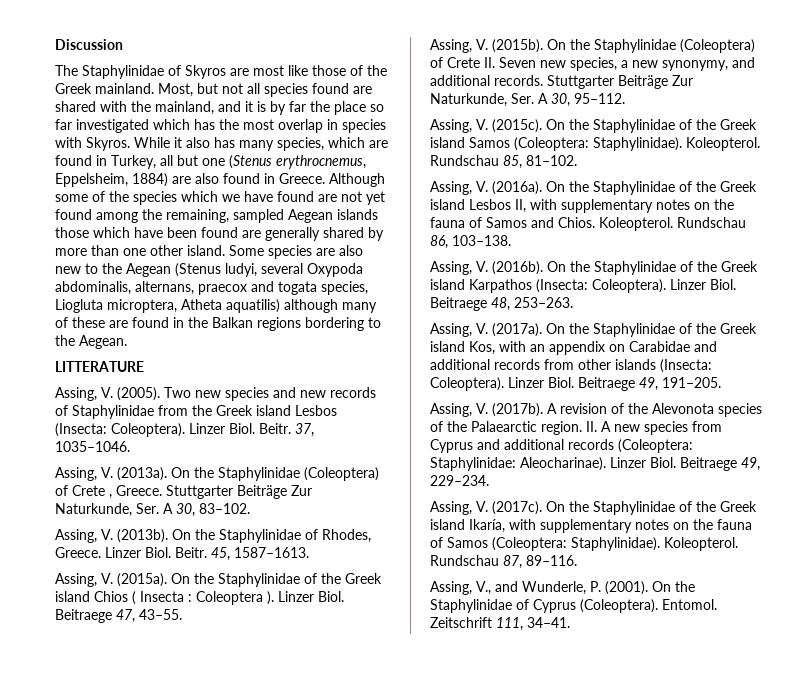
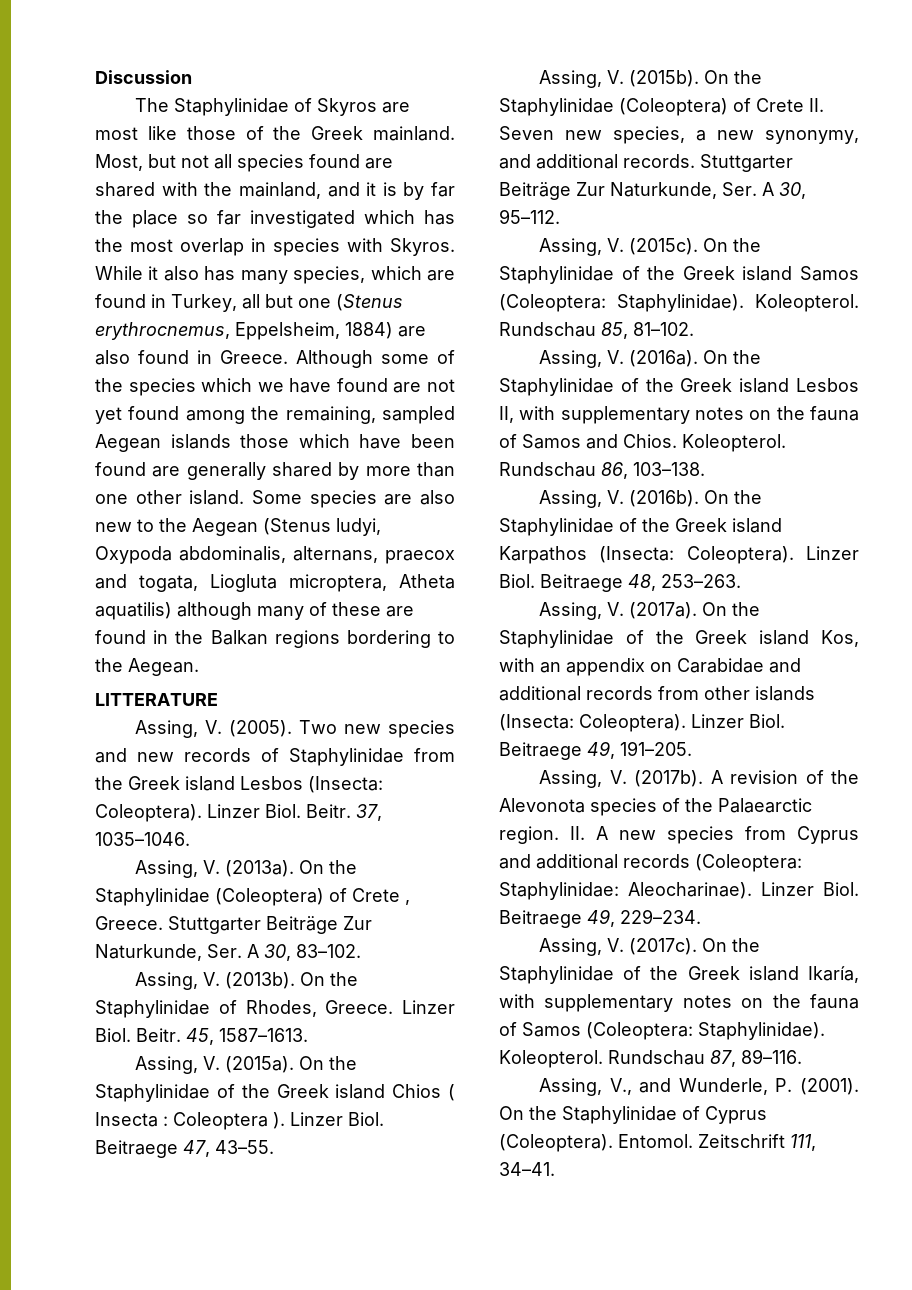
[261,263,303,274] several -> (381, 527) none
[278,281,368,295] togata species, -> [139,575,198,592] togata,

